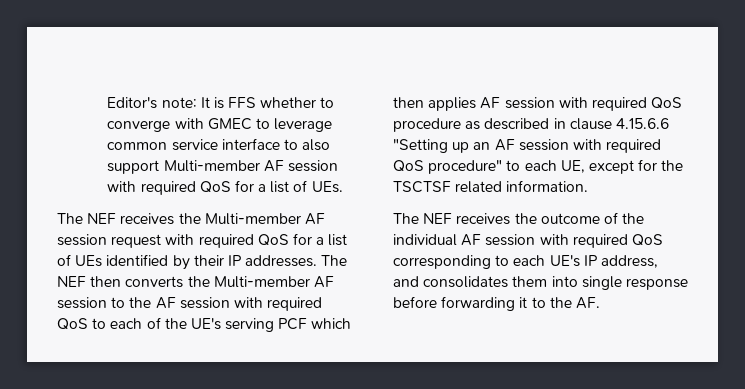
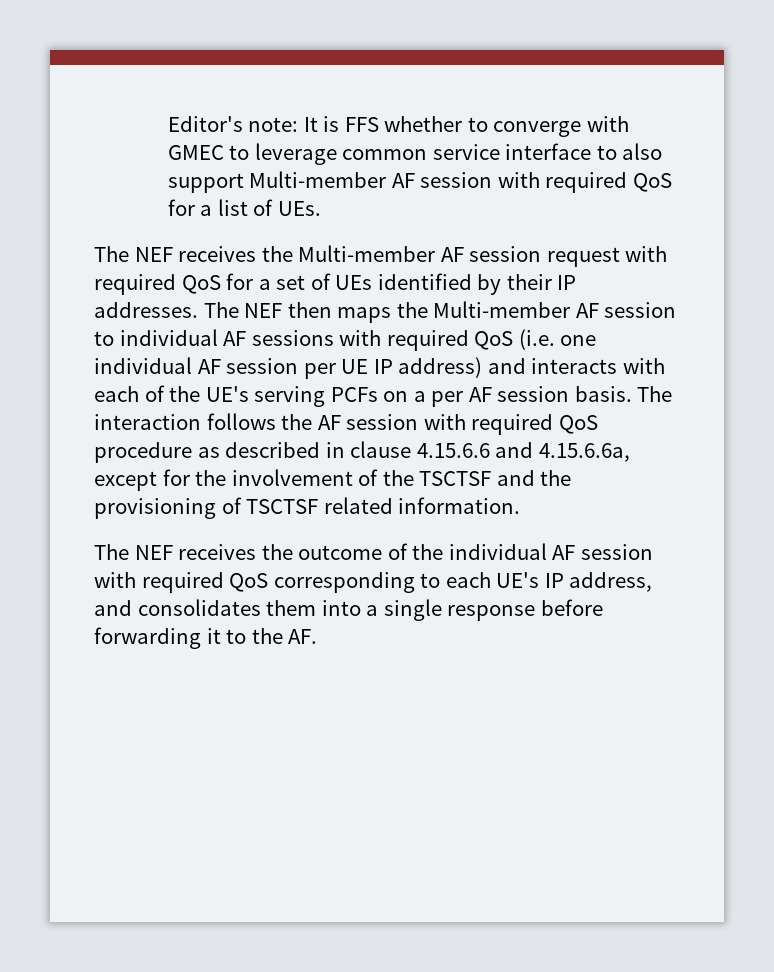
[328,234,348,246] list -> [276,275,306,290] set
[125,276,184,288] converts -> [337,307,392,323] maps
[129,297,323,311] [57,318,107,330] the AF session with required QoS to -> [119,329,597,351] [94,357,665,379] individual AF sessions with required QoS (i.e. one individual AF session per UE IP address) and interacts with
[278,318,352,330] [393,97,477,111] PCF which then applies -> [330,386,673,407] [94,413,313,430] PCFs on a per AF session basis. The interaction follows the
[393,139,662,153] [393,159,684,174] "Setting up an AF session with required QoS procedure" to each UE, except for the -> [495,442,630,462] [94,469,572,491] [94,497,242,519] and 4.15.6.6a, except for the involvement of the TSCTSF and the provisioning of
(578, 281) none -> [366,605,379,616] a

